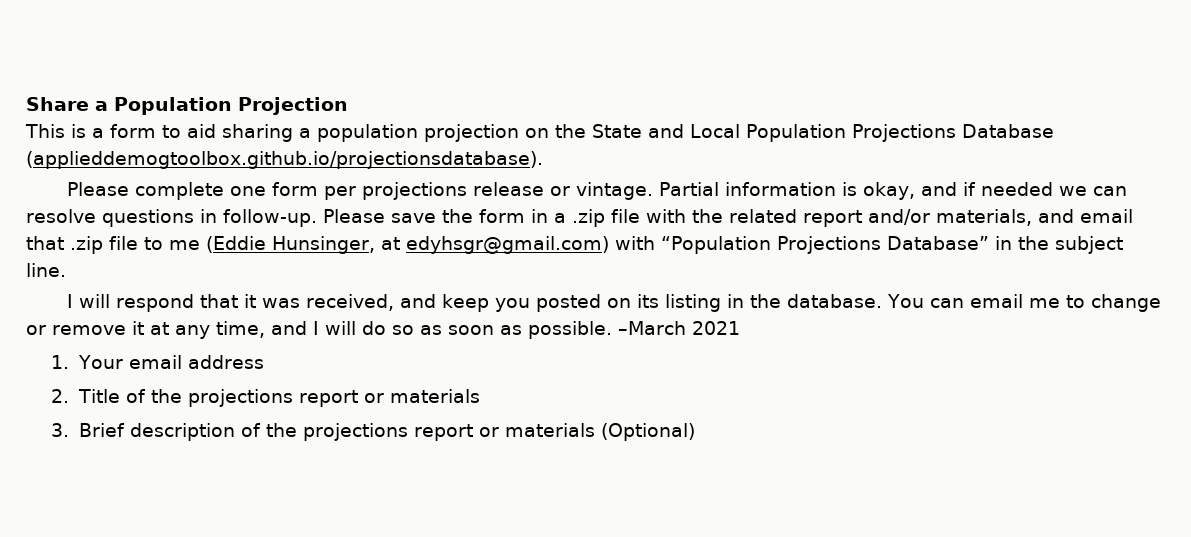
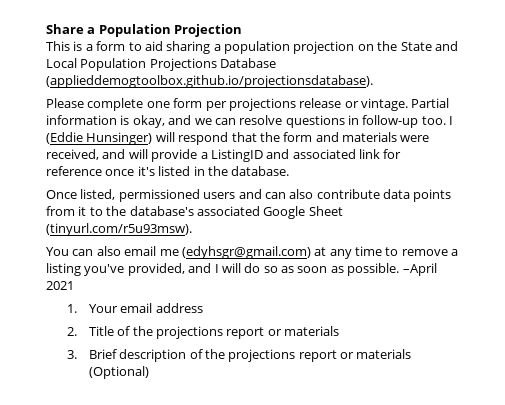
[962,182,1053,196] if needed -> (192, 120) none
[223,209,1133,227] [26,236,1123,254] [26,263,66,277] [66,294,882,312] follow-up. Please save the form in a .zip file with the related report and/or materials, and email that .zip file to me (Eddie Hunsinger, at edyhsgr@gmail.com) with “Population Projections Database” in the subject line. // I will respond that it was received, and keep you posted on its listing in the database. -> [362,115,454,128] [46,132,430,145] [46,149,402,162] [46,166,290,176] [46,189,452,202] [46,206,343,219] [46,223,192,236] follow-up too. I (Eddie Hunsinger) will respond that the form and materials were received, and will provide a ListingID and associated link for reference once it's listed in the database. // Once listed, permissioned users and can also contribute data points from it to the database's associated Google Sheet (tinyurl.com/r5u93msw). //
(964, 303) none -> [96,246,121,256] also
[1065,294,1161,312] [26,321,265,339] to change or remove it at any time, -> [181,246,459,259] [46,263,185,276] (edyhsgr@gmail.com) at any time to remove a listing you've provided,
[618,321,686,335] –March -> [402,263,437,276] –April

